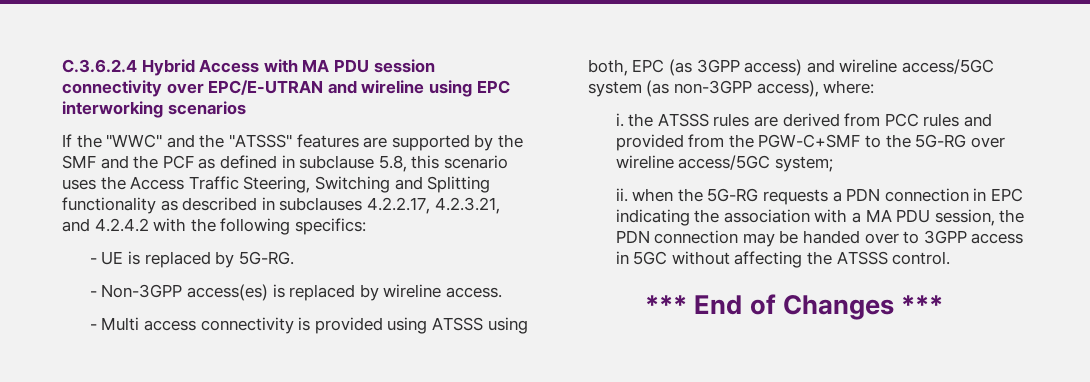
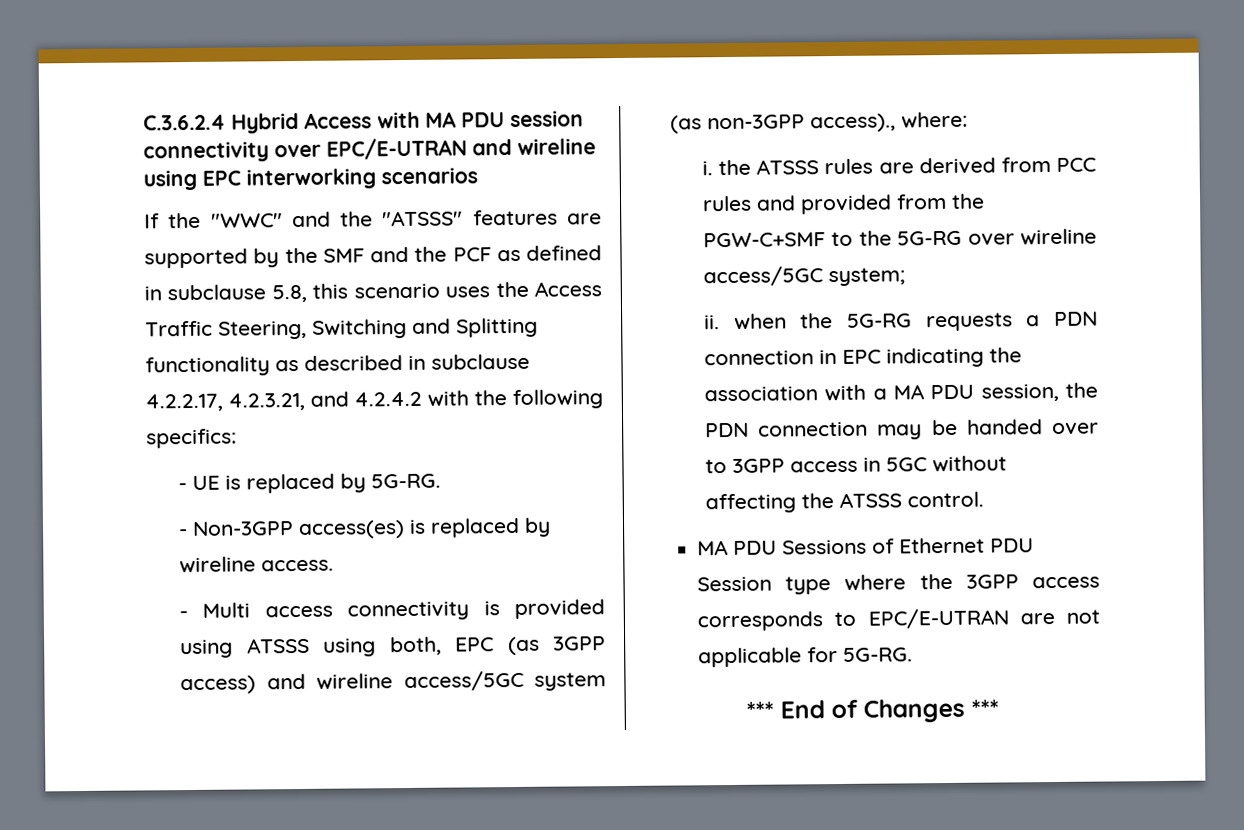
[279,197,363,211] subclauses -> [431,353,530,370] subclause
[756,80,819,97] access), -> [810,113,897,133] access).,
(951, 258) none -> [697,537,1035,556] [697,573,1100,595] [697,608,1100,632] [698,647,914,668] // MA PDU Sessions of Ethernet PDU Session type where the 3GPP access corresponds to EPC/E-UTRAN are not applicable for 5G-RG.

